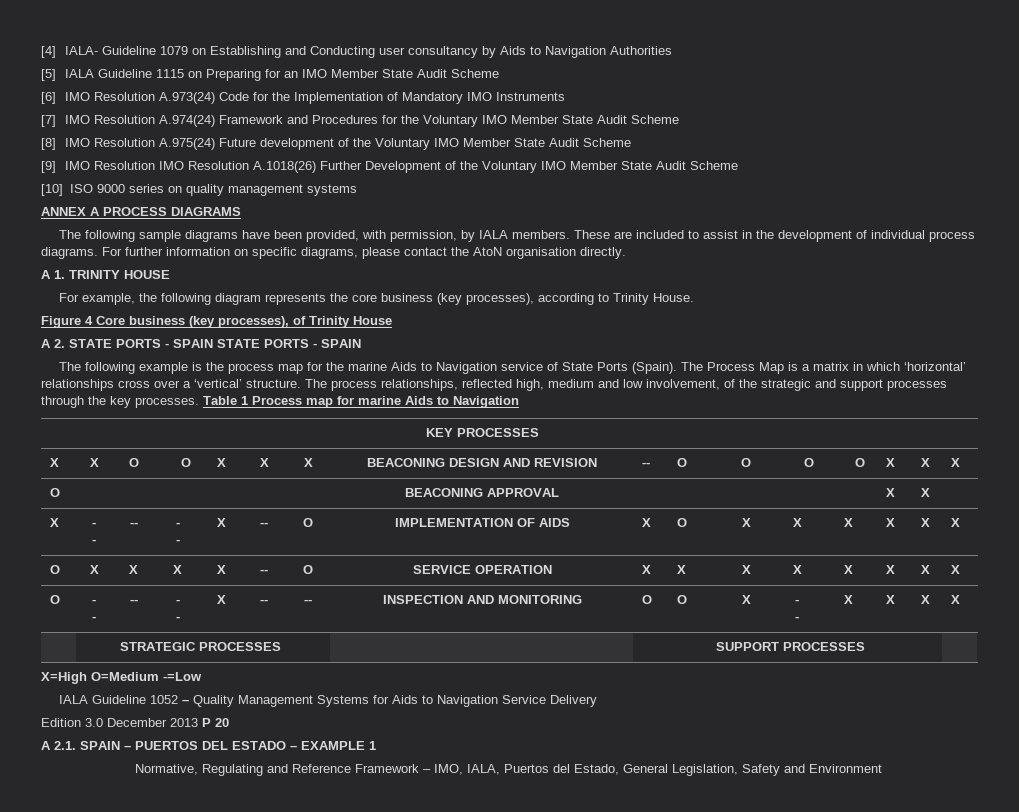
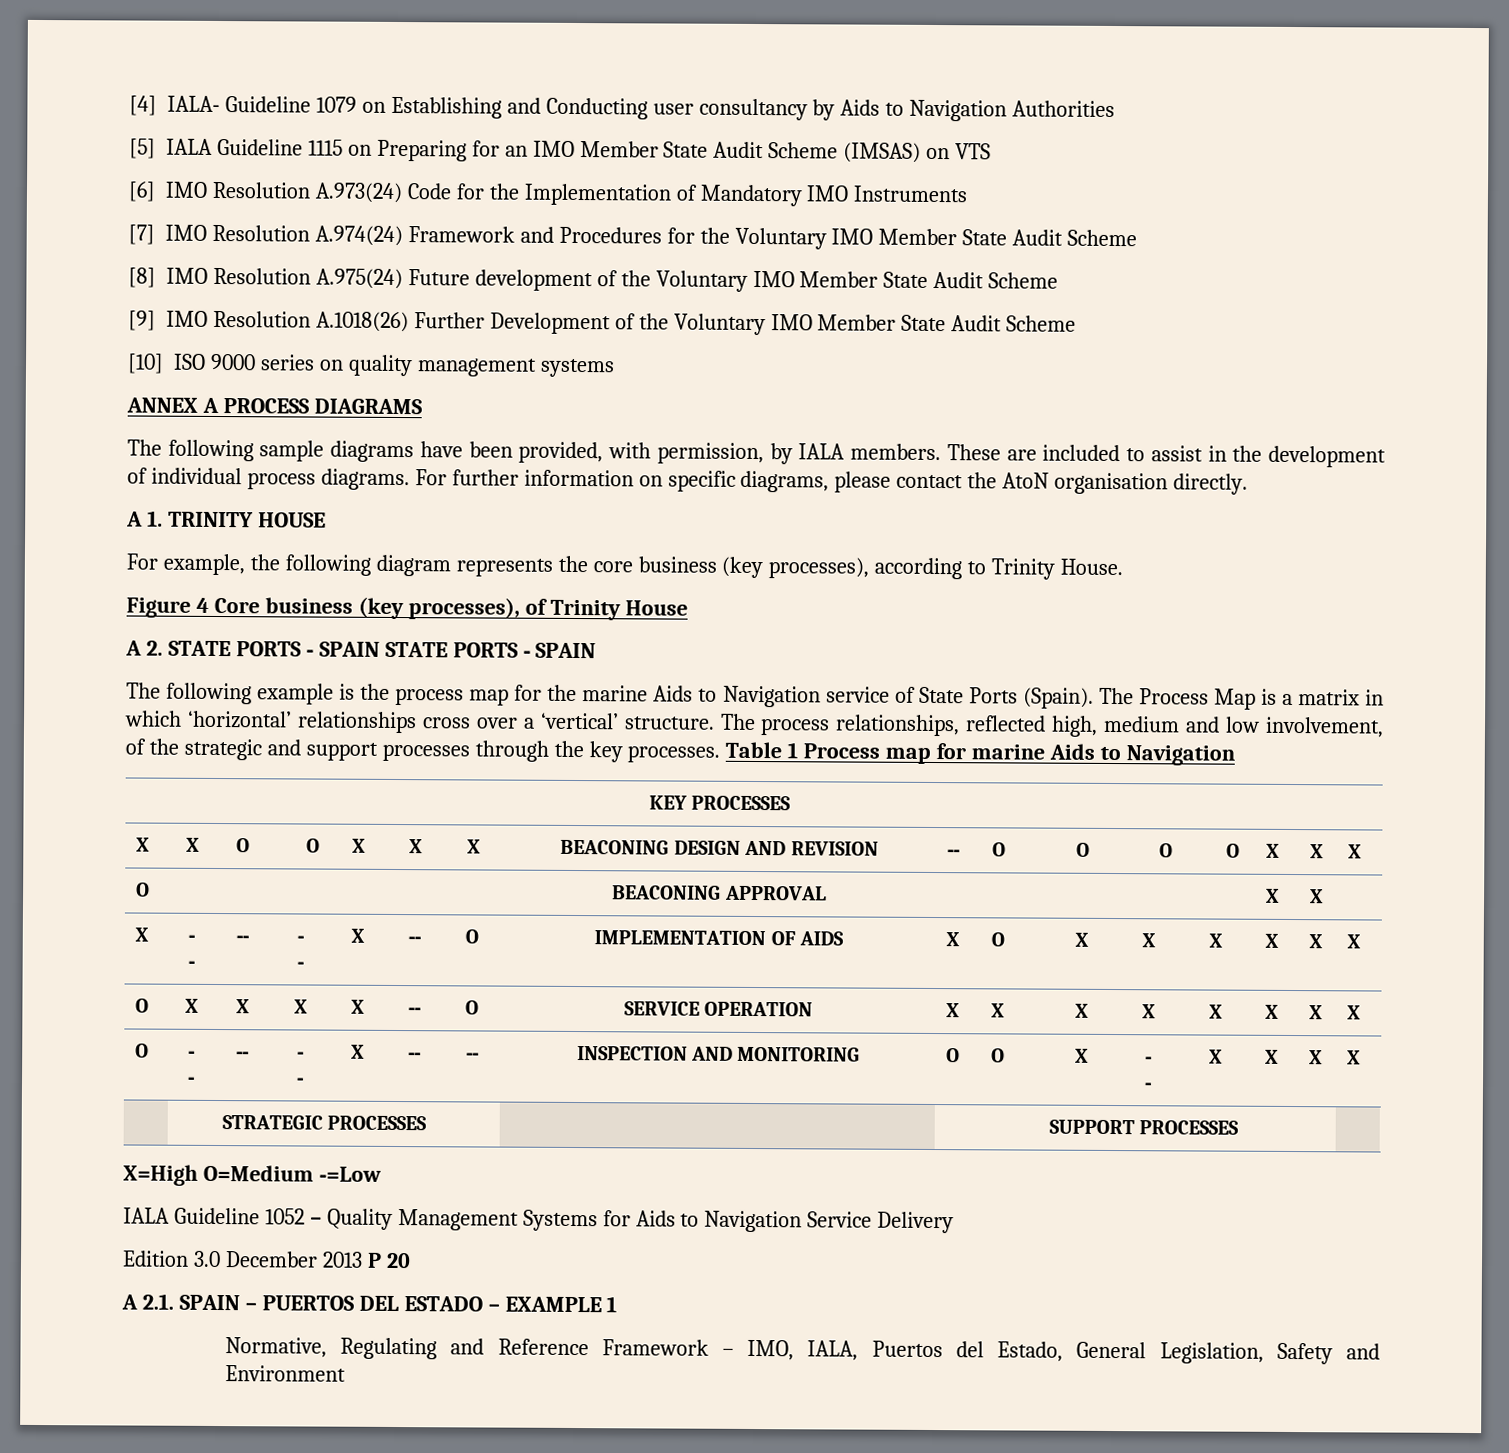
(499, 73) none -> [843,142,992,163] (IMSAS) on VTS
[158,161,249,170] IMO Resolution -> (311, 319) none

